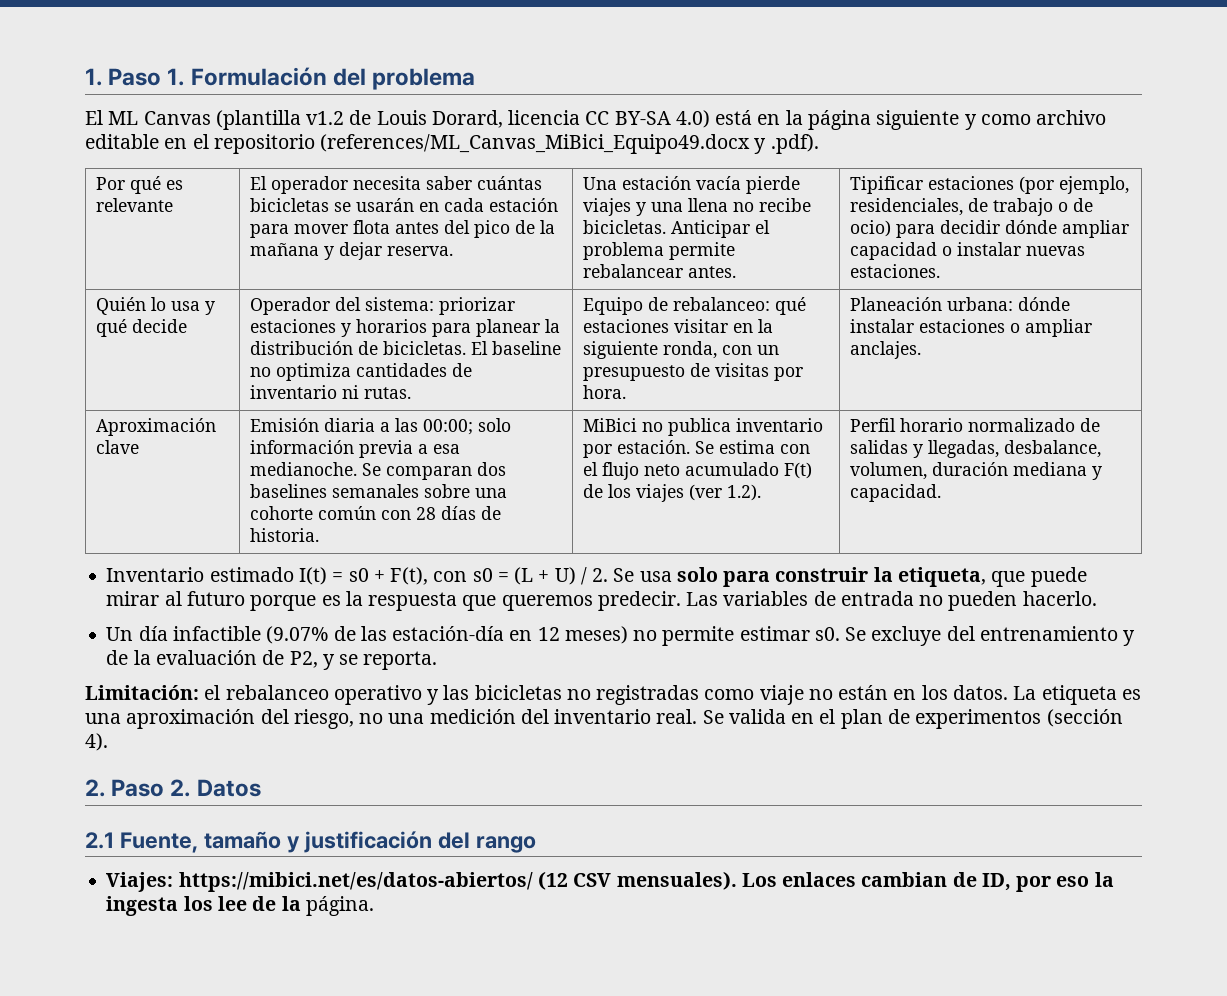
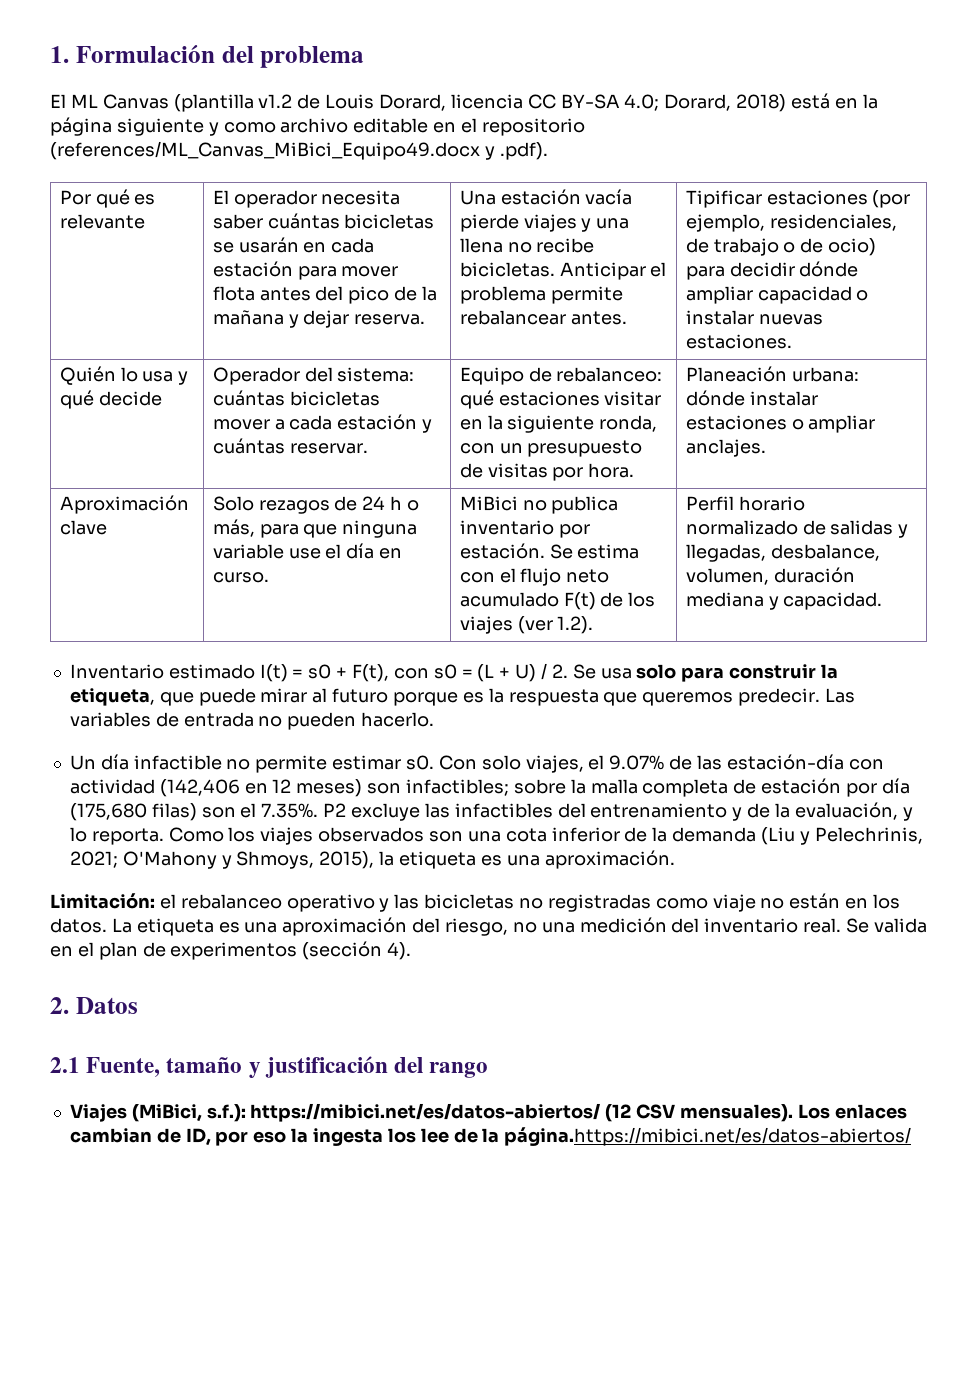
[85,68,185,86] 1. Paso 1. -> [50,46,69,63] 1.
[675,110,710,128] 4.0) -> [624,94,787,112] 4.0; Dorard, 2018)
[439,297,516,315] [250,319,561,337] [250,341,562,355] [250,363,473,381] [250,385,412,399] priorizar estaciones y horarios para planear la distribución de bicicletas. El baseline no optimiza cantidades de inventario ni rutas. -> [212,390,380,406] [212,414,433,433] [212,438,368,454] cuántas bicicletas mover a cada estación y cuántas reservar.
[250,418,512,435] [250,440,461,458] [250,462,507,480] [250,484,508,498] [250,506,502,520] [250,528,320,542] Emisión diaria a las 00:00; solo información previa a esa medianoche. Se comparan dos baselines semanales sobre una cohorte común con 28 días de historia. -> [212,496,420,514] [212,519,418,538] [212,543,403,559] [212,572,269,583] Solo rezagos de 24 h o más, para que ninguna variable use el día en curso.
[266,626,942,646] (9.07% de las estación-día en 12 meses) no permite estimar s0. Se excluye -> [226,754,884,773] [69,778,910,797] [69,803,553,821] no permite estimar s0. Con solo viajes, el 9.07% de las estación-día con actividad (142,406 en 12 meses) son infactibles; sobre la malla completa de estación por día (175,680 filas) son el 7.35%. P2 excluye las infactibles
[155,650,438,670] evaluación de P2, y se reporta. -> [794,802,913,821] [69,827,923,845] [69,850,675,869] evaluación, y lo reporta. Como los viajes observados son una cota inferior de la demanda (Liu y Pelechrinis, 2021; O'Mahony y Shmoys, 2015), la etiqueta es una aproximación.
[111,779,191,797] Paso 2. -> (69, 1005) none
[106,872,174,892] Viajes: -> [69,1104,246,1122] Viajes (MiBici, s.f.):
[305,896,374,916] página. -> [504,1127,912,1146] página.https://mibici.net/es/datos-abiertos/

